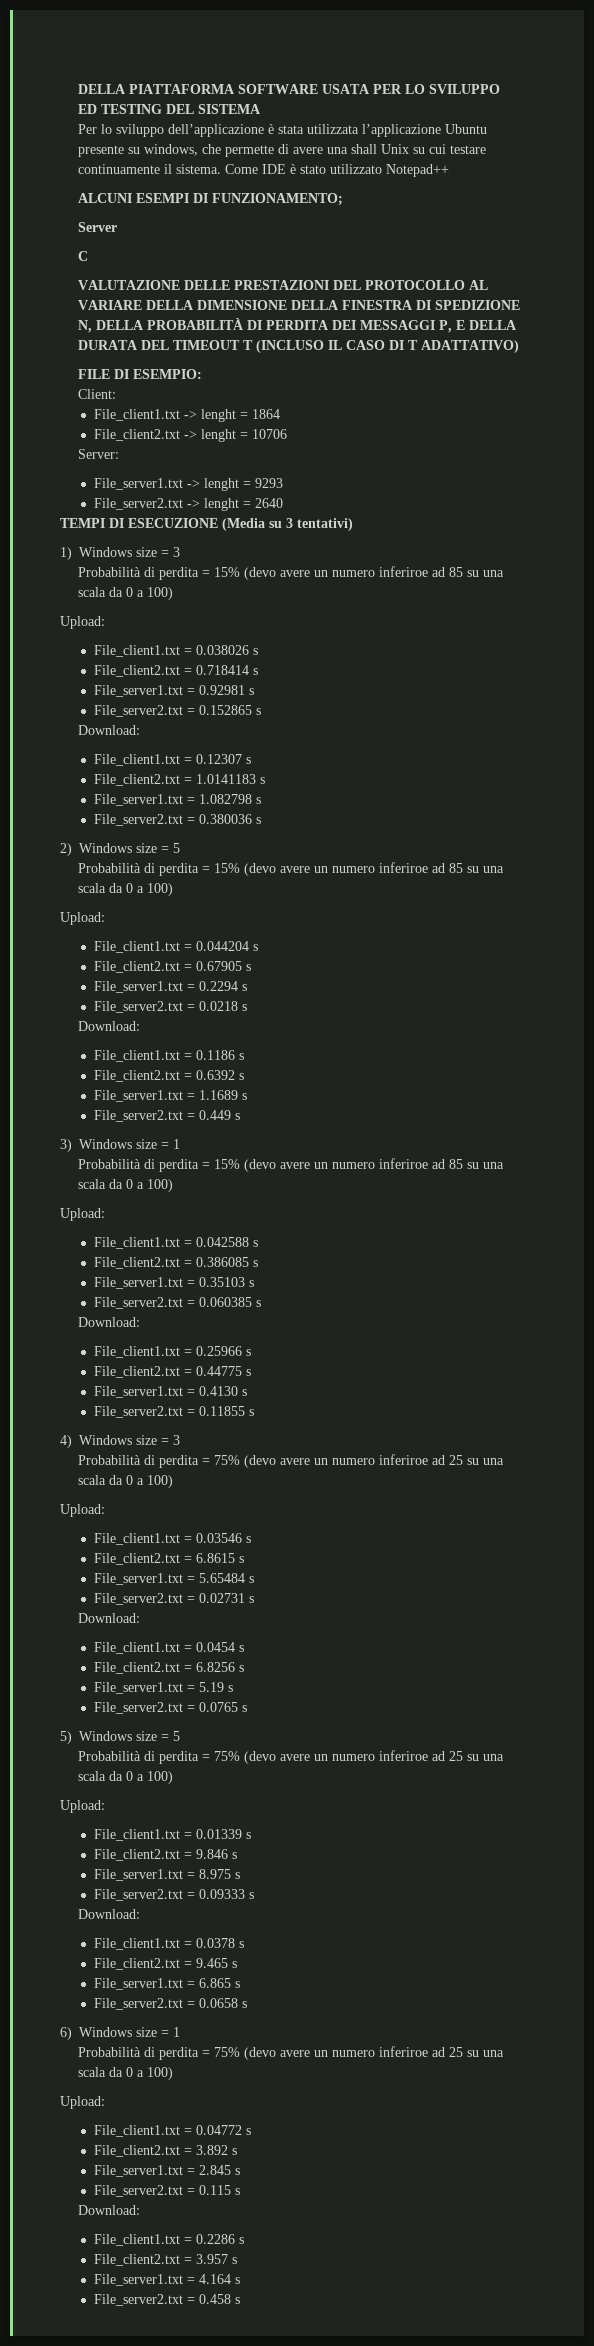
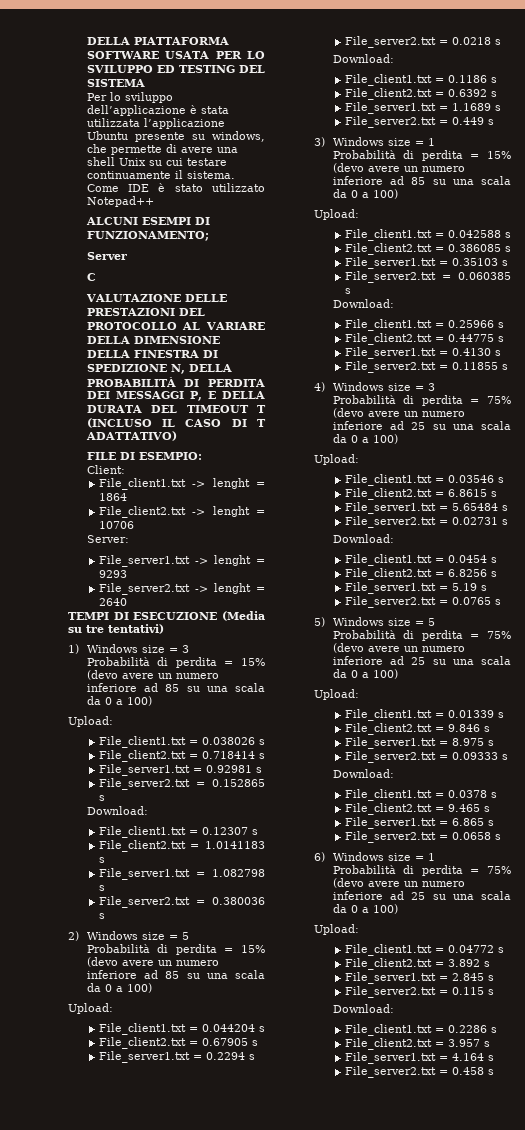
[351,144,378,154] shall -> [86,157,115,166] shell
[285,518,293,528] 3 -> [85,625,104,633] tre
[379,566,429,577] inferiroe -> [86,683,137,692] inferiore
[379,862,429,873] inferiroe -> [86,970,137,979] inferiore
[379,1158,429,1169] inferiroe -> [332,176,383,185] inferiore
[379,1454,429,1465] inferiroe -> [332,421,383,430] inferiore
[379,1750,429,1761] inferiroe -> [332,656,383,665] inferiore
[379,2046,429,2057] inferiroe -> [332,891,383,900] inferiore

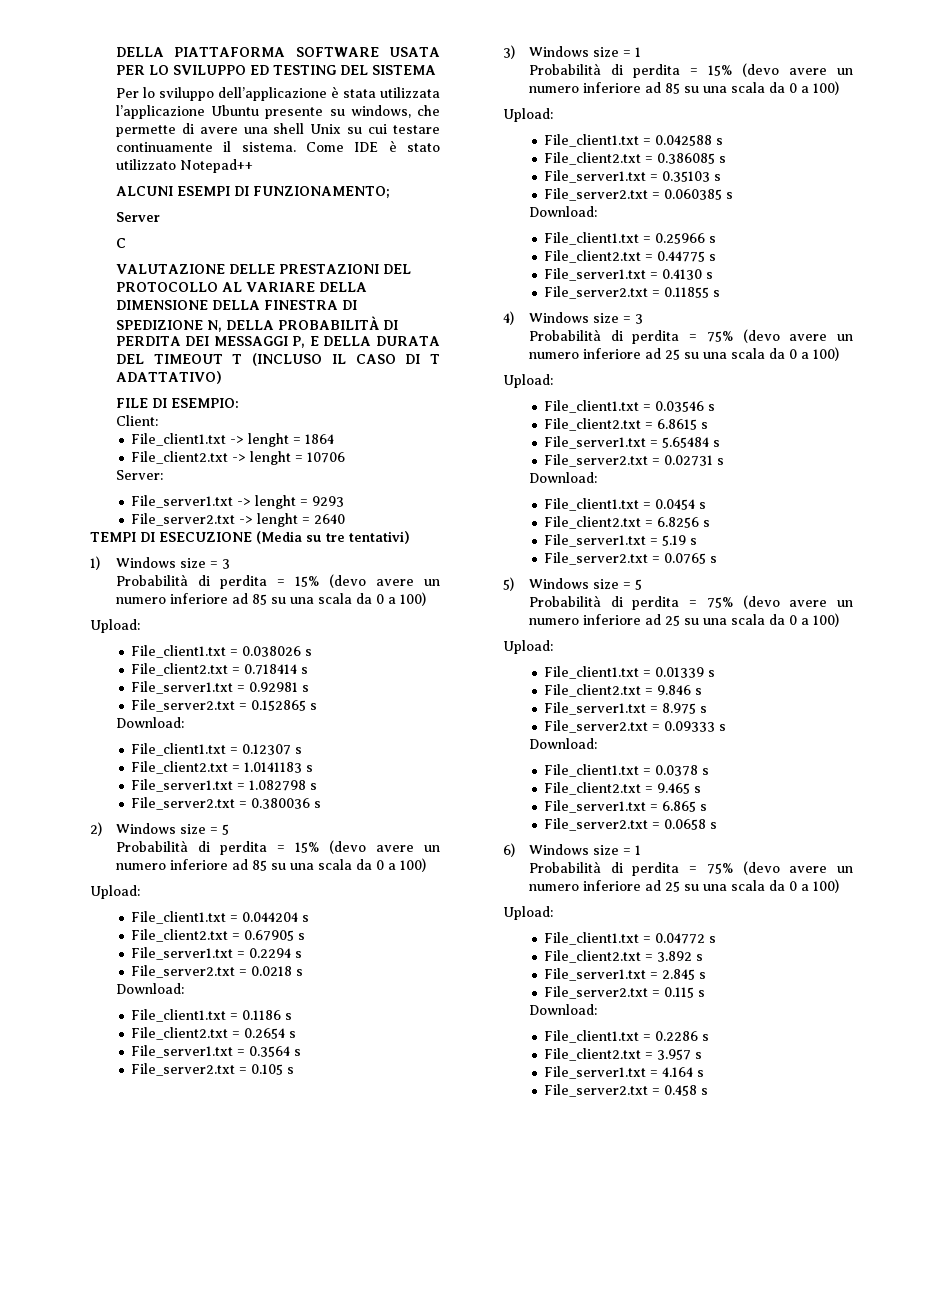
[447,89,497,97] [344,102,501,114] [344,116,484,128] 0.6392 s // File_server1.txt = 1.1689 s // File_server2.txt = 0.449 -> [244,1028,297,1039] [131,1045,302,1058] [131,1063,284,1076] 0.2654 s // File_server1.txt = 0.3564 s // File_server2.txt = 0.105

